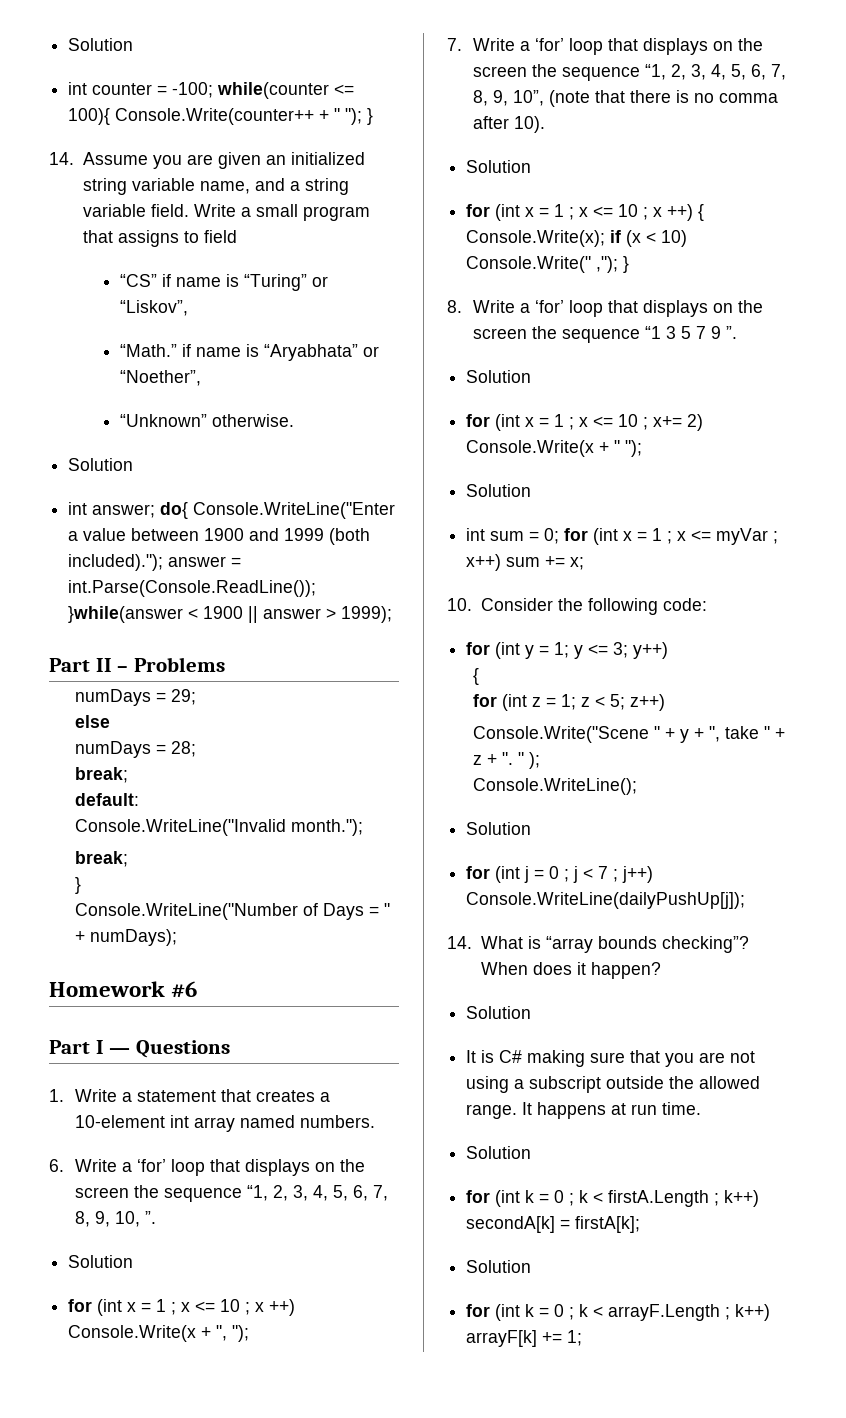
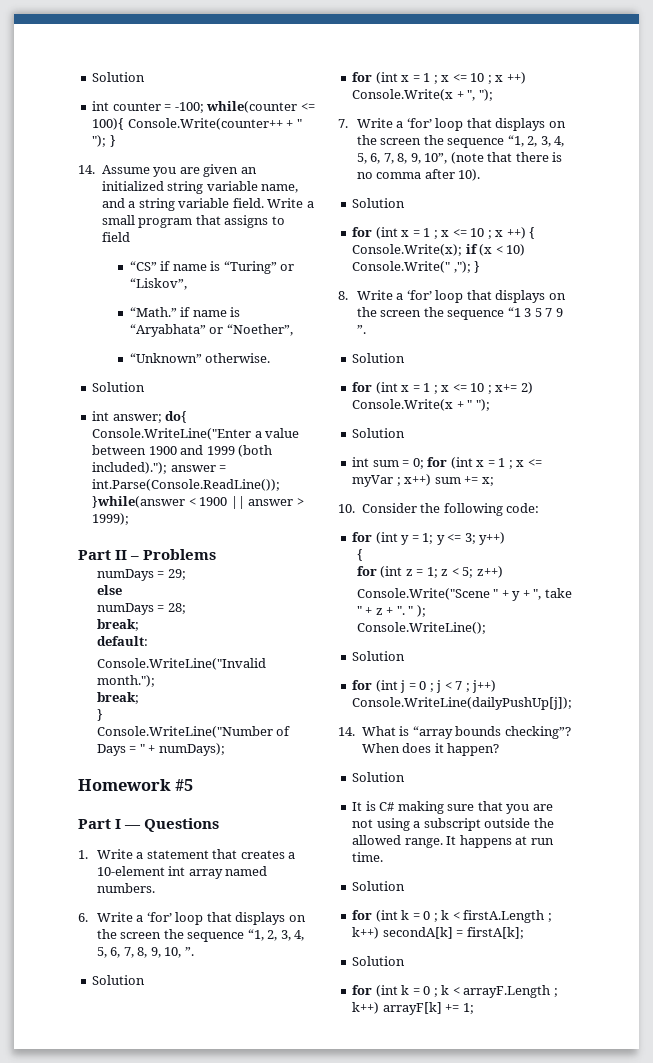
[171,981,198,998] #6 -> [175,779,194,791] #5

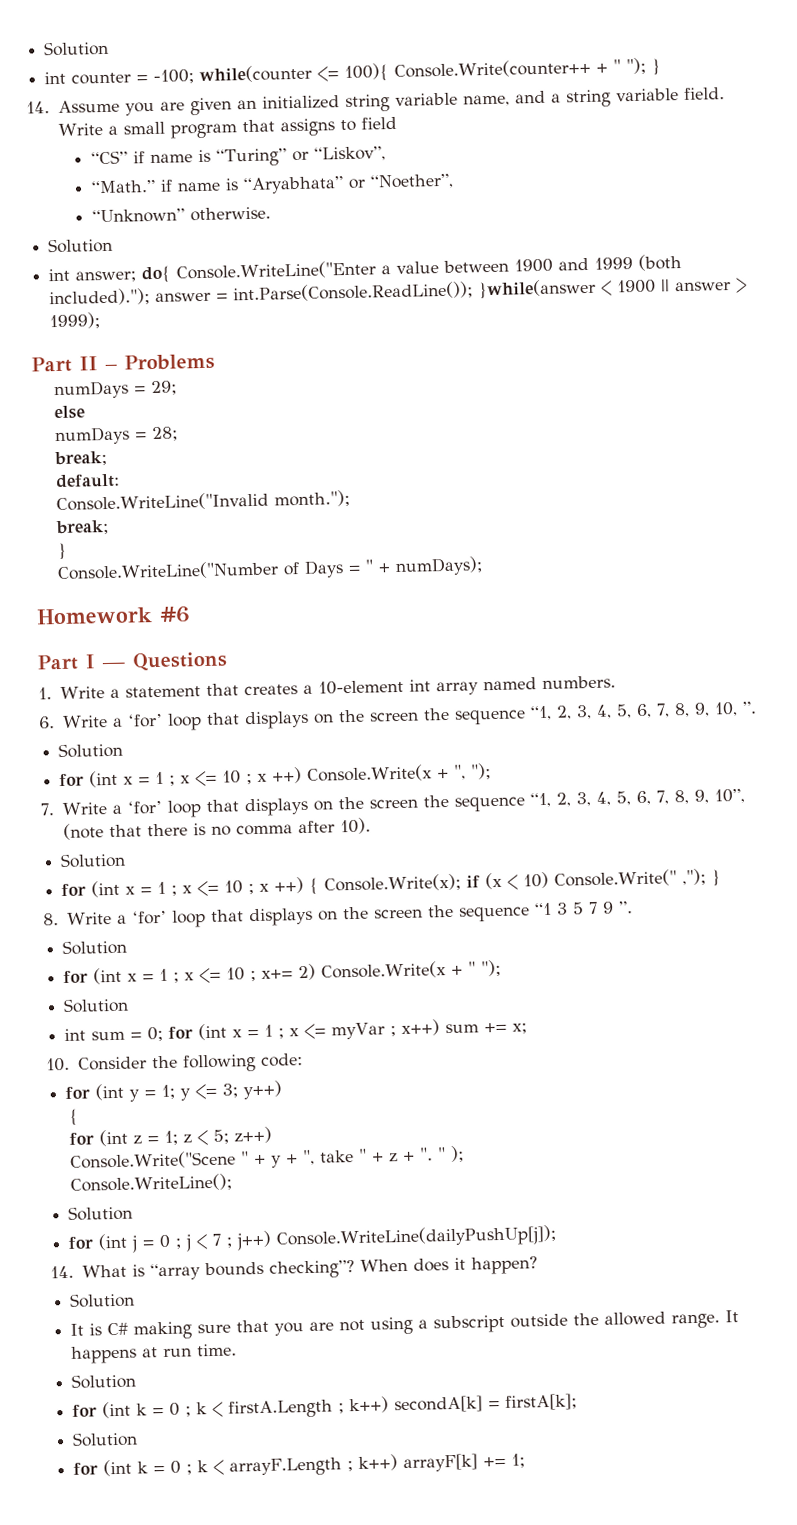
[175,779,194,791] #5 -> [160,606,191,623] #6

